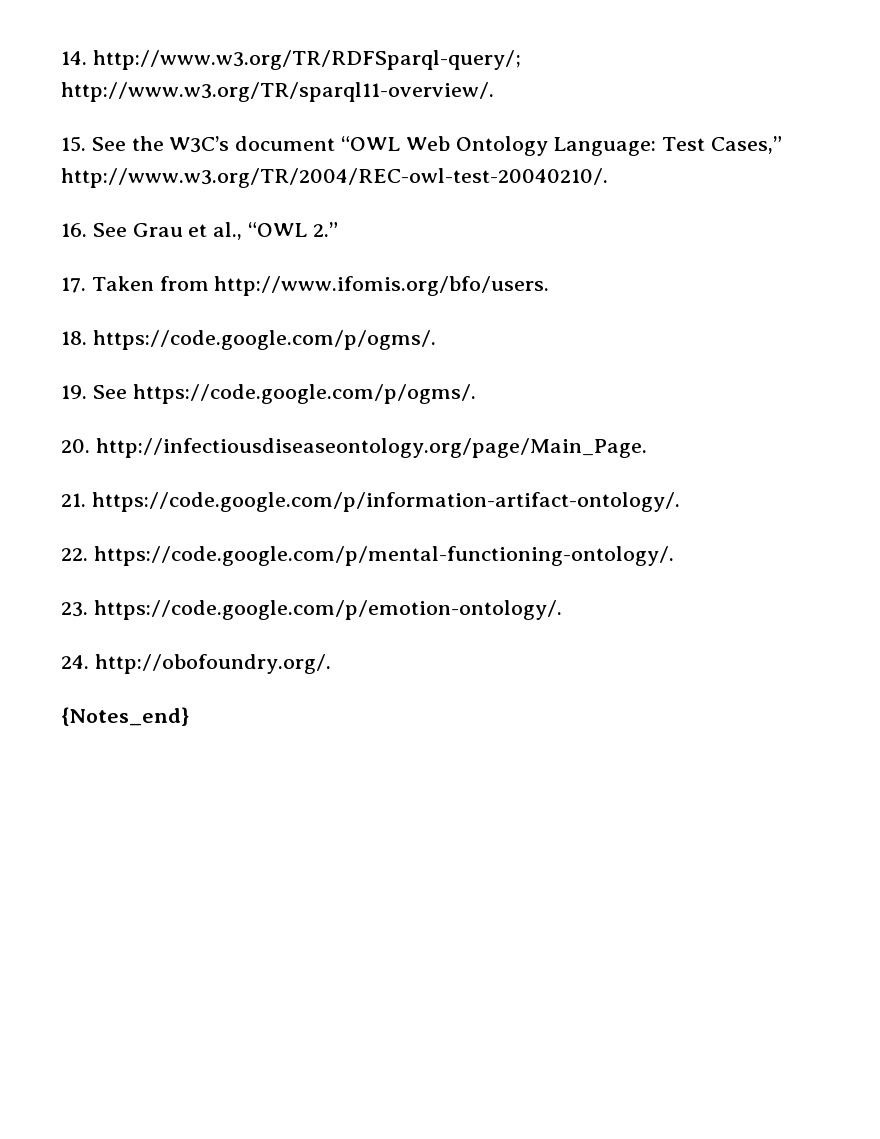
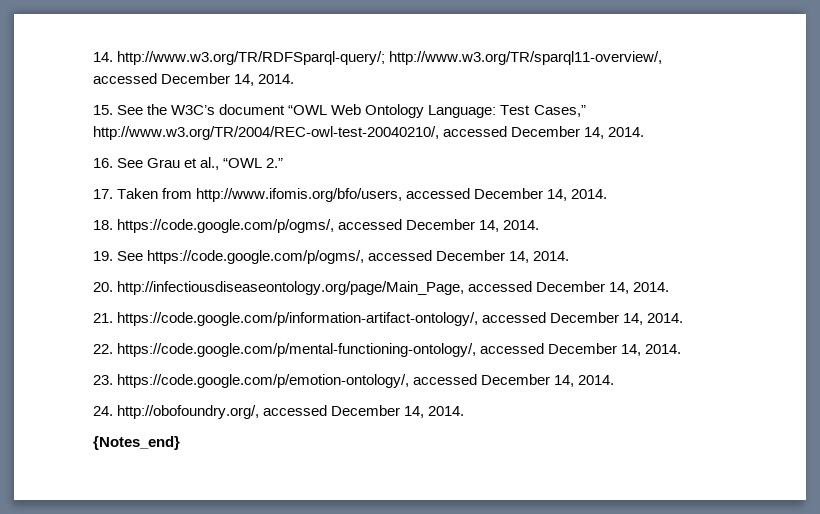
[61,82,494,102] http://www.w3.org/TR/sparql11-overview/. -> [389,51,663,65] [93,73,295,86] http://www.w3.org/TR/sparql11-overview/, accessed December 14, 2014.
[61,168,608,188] http://www.w3.org/TR/2004/REC-owl-test-20040210/. -> [93,126,645,140] http://www.w3.org/TR/2004/REC-owl-test-20040210/, accessed December 14, 2014.
[214,276,550,296] [61,330,436,350] [61,384,476,404] [61,438,647,458] [61,492,680,512] [61,546,674,566] [61,600,562,620] [61,654,331,674] http://www.ifomis.org/bfo/users. // 18. https://code.google.com/p/ogms/. // 19. See https://code.google.com/p/ogms/. // 20. http://infectiousdiseaseontology.org/page/Main_Page. // 21. https://code.google.com/p/information-artifact-ontology/. // 22. https://code.google.com/p/mental-functioning-ontology/. // 23. https://code.google.com/p/emotion-ontology/. // 24. http://obofoundry.org/. -> [196,188,608,202] [93,219,540,233] [93,250,570,264] [93,281,670,295] [93,312,684,326] [93,343,682,357] [93,374,615,388] [93,405,465,419] http://www.ifomis.org/bfo/users, accessed December 14, 2014. // 18. https://code.google.com/p/ogms/, accessed December 14, 2014. // 19. See https://code.google.com/p/ogms/, accessed December 14, 2014. // 20. http://infectiousdiseaseontology.org/page/Main_Page, accessed December 14, 2014. // 21. https://code.google.com/p/information-artifact-ontology/, accessed December 14, 2014. // 22. https://code.google.com/p/mental-functioning-ontology/, accessed December 14, 2014. // 23. https://code.google.com/p/emotion-ontology/, accessed December 14, 2014. // 24. http://obofoundry.org/, accessed December 14, 2014.

